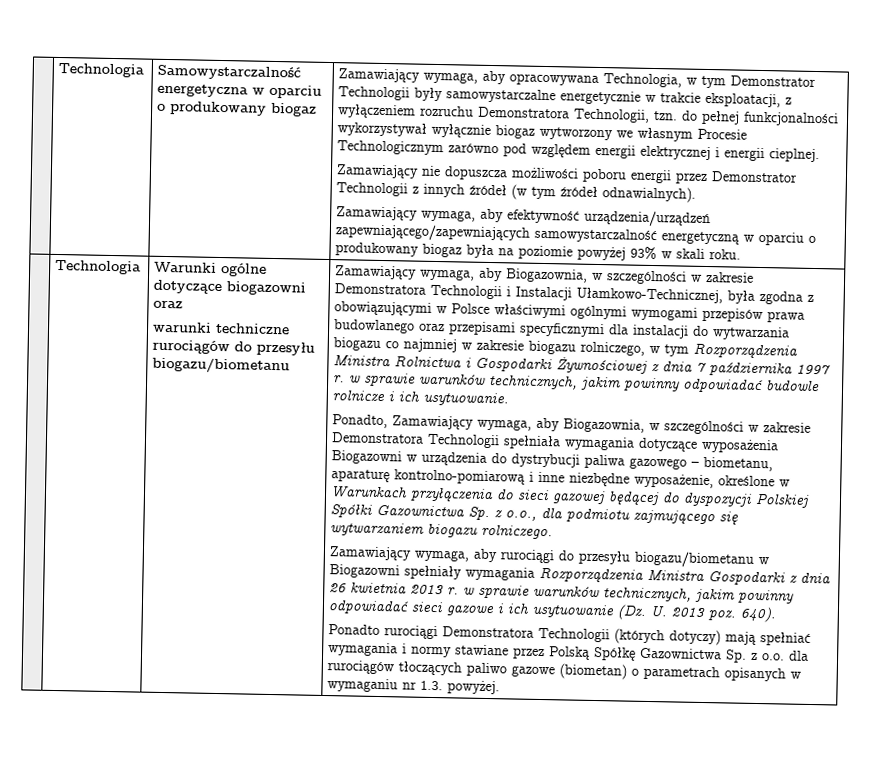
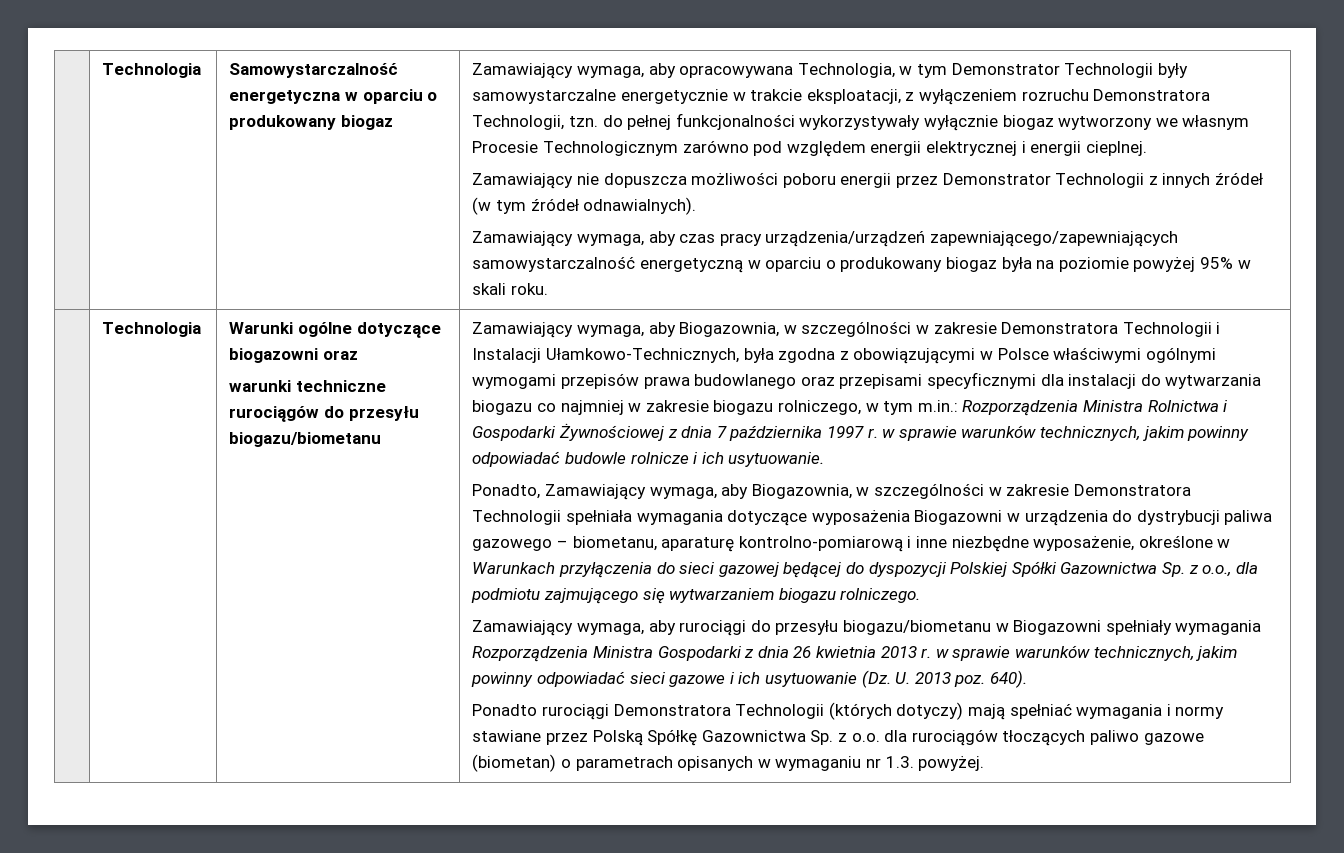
[337,122,428,137] wykorzystywał -> [799,115,921,130] wykorzystywały
[507,209,581,224] efektywność -> [679,233,762,246] czas pracy
[630,246,658,261] 93% -> [1199,257,1233,269] 95%
[576,287,724,304] Ułamkowo-Technicznej, -> [546,348,740,363] Ułamkowo-Technicznych,
(690, 350) none -> [917,400,958,412] m.in.:

